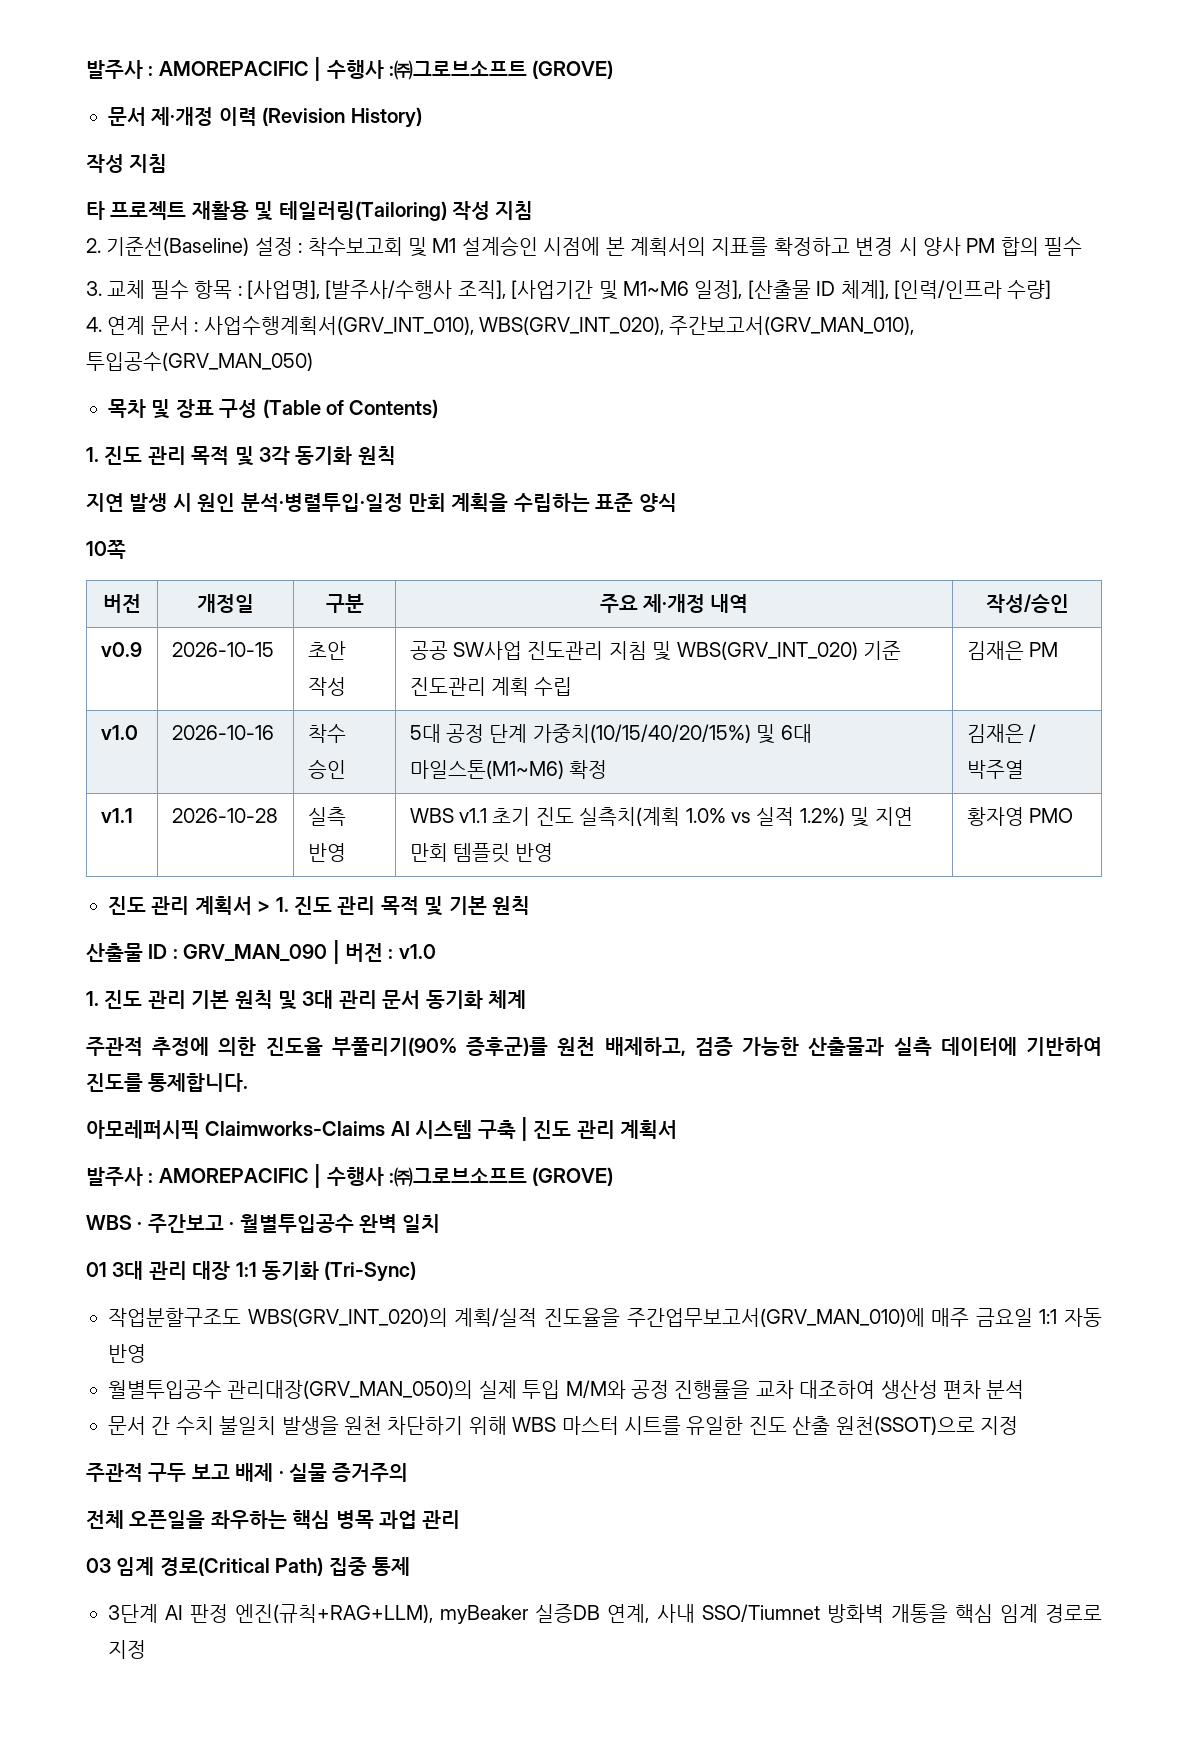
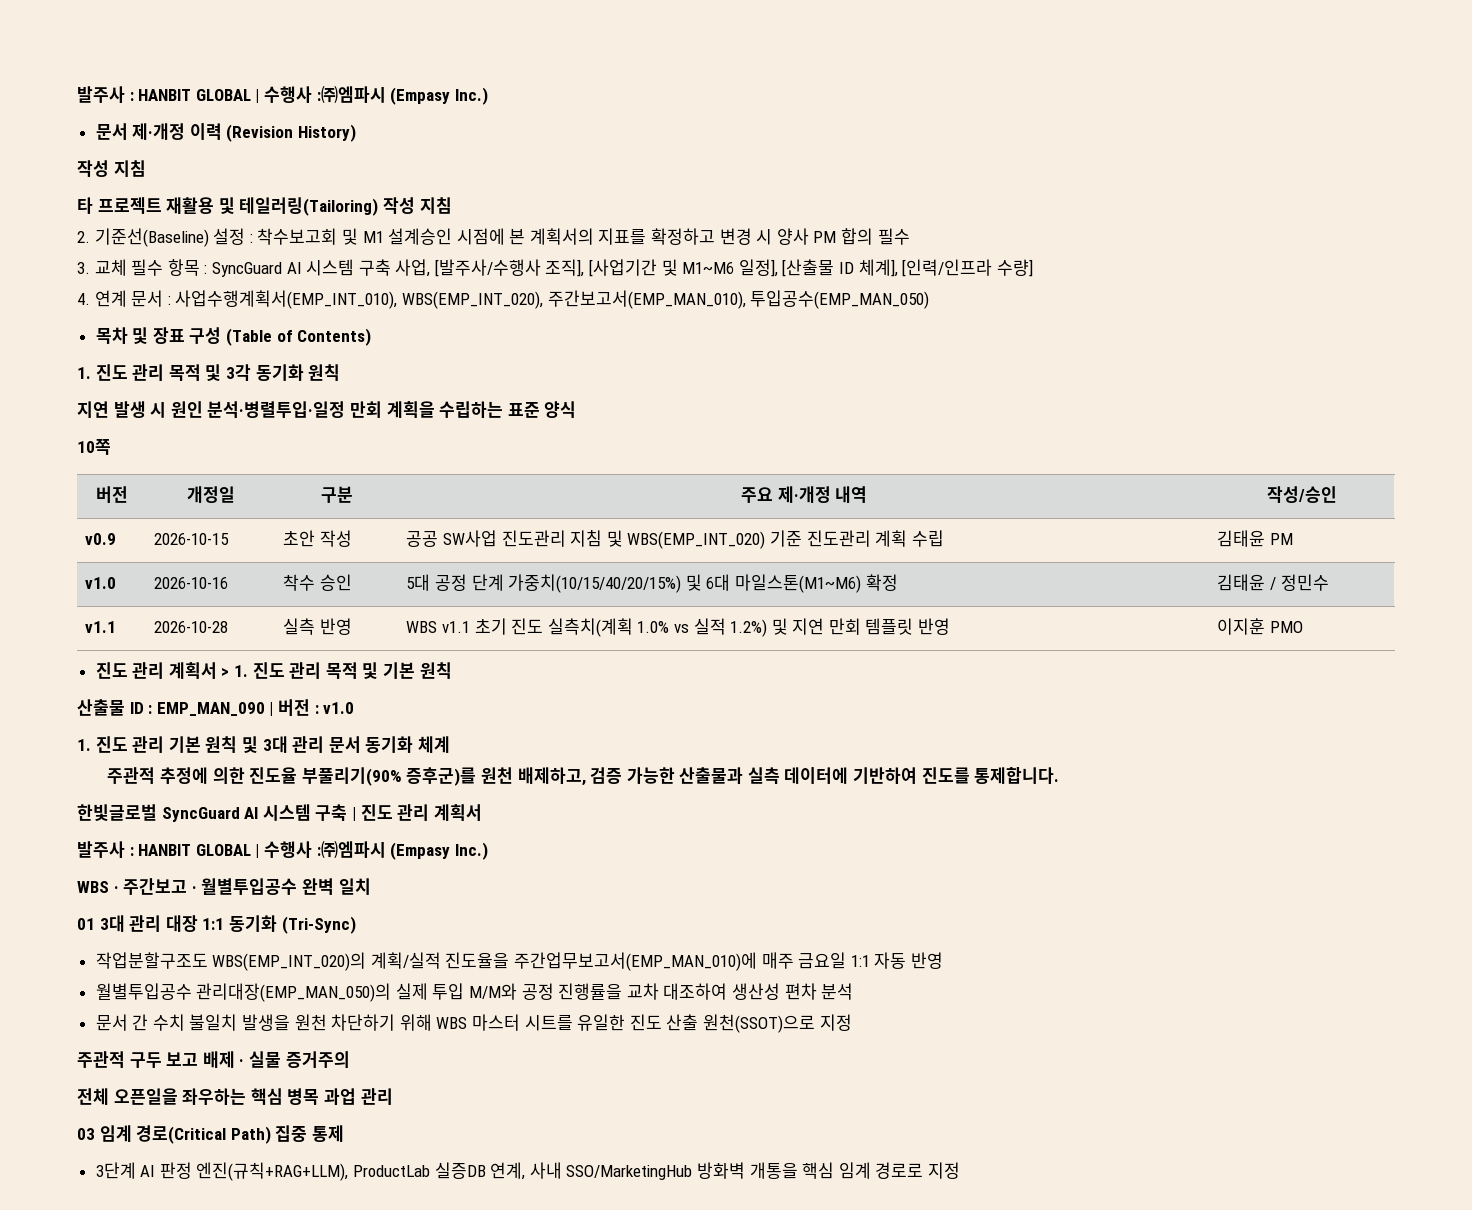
[86,57,614,81] 발주사 : AMOREPACIFIC | 수행사 :㈜그로브소프트 (GROVE) -> [77,86,488,105] 발주사 : HANBIT GLOBAL | 수행사 :㈜엠파시 (Empasy Inc.)
[247,280,320,299] [사업명], -> [211,259,431,277] SyncGuard AI 시스템 구축 사업,
[203,316,915,335] [86,352,313,371] 사업수행계획서(GRV_INT_010), WBS(GRV_INT_020), 주간보고서(GRV_MAN_010), 투입공수(GRV_MAN_050) -> [175,290,930,309] 사업수행계획서(EMP_INT_010), WBS(EMP_INT_020), 주간보고서(EMP_MAN_010), 투입공수(EMP_MAN_050)
[676,641,858,660] WBS(GRV_INT_020) -> [627,531,766,549] WBS(EMP_INT_020)
[966,641,1024,660] 김재은 -> [1217,530,1266,547] 김태윤
[966,724,1036,743] [966,760,1024,779] 김재은 / 박주열 -> [1217,574,1329,591] 김태윤 / 정민수
[966,807,1024,826] 황자영 -> [1217,618,1266,635] 이지훈
[183,944,328,962] GRV_MAN_090 -> [156,702,265,716] EMP_MAN_090
[86,1120,386,1139] 아모레퍼시픽 Claimworks-Claims -> [77,804,240,822] 한빛글로벌 SyncGuard
[158,1164,614,1188] AMOREPACIFIC | 수행사 :㈜그로브소프트 (GROVE) -> [138,841,488,860] HANBIT GLOBAL | 수행사 :㈜엠파시 (Empasy Inc.)
[247,1308,448,1327] WBS(GRV_INT_020)의 -> [212,952,367,971] WBS(EMP_INT_020)의
[626,1308,925,1327] 주간업무보고서(GRV_MAN_010)에 -> [514,952,758,971] 주간업무보고서(EMP_MAN_010)에
[227,1380,474,1399] 관리대장(GRV_MAN_050)의 -> [196,983,392,1002] 관리대장(EMP_MAN_050)의
[440,1605,530,1624] myBeaker -> [353,1165,431,1177] ProductLab
[701,1604,820,1622] SSO/Tiumnet -> [566,1165,693,1180] SSO/MarketingHub

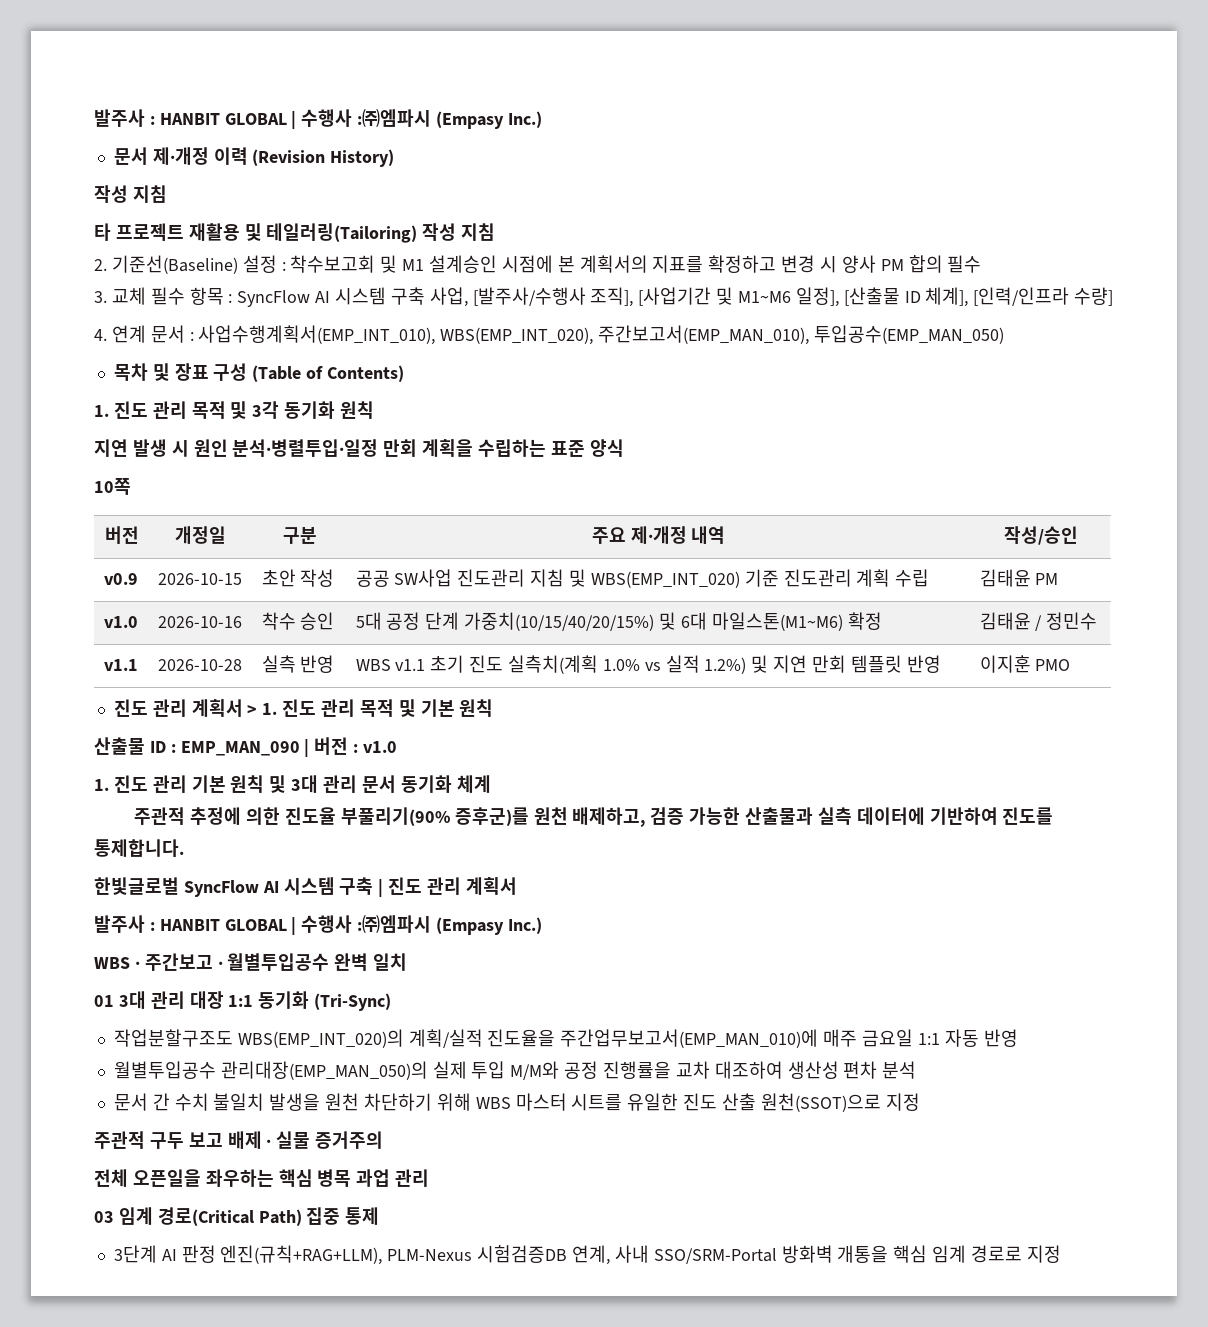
[211,262,282,277] SyncGuard -> [237,290,311,307] SyncFlow
[161,807,240,822] SyncGuard -> [183,880,259,897] SyncFlow
[353,1162,486,1179] ProductLab 실증DB -> [387,1245,568,1263] PLM-Nexus 시험검증DB
[566,1165,693,1180] SSO/MarketingHub -> [653,1248,777,1264] SSO/SRM-Portal

